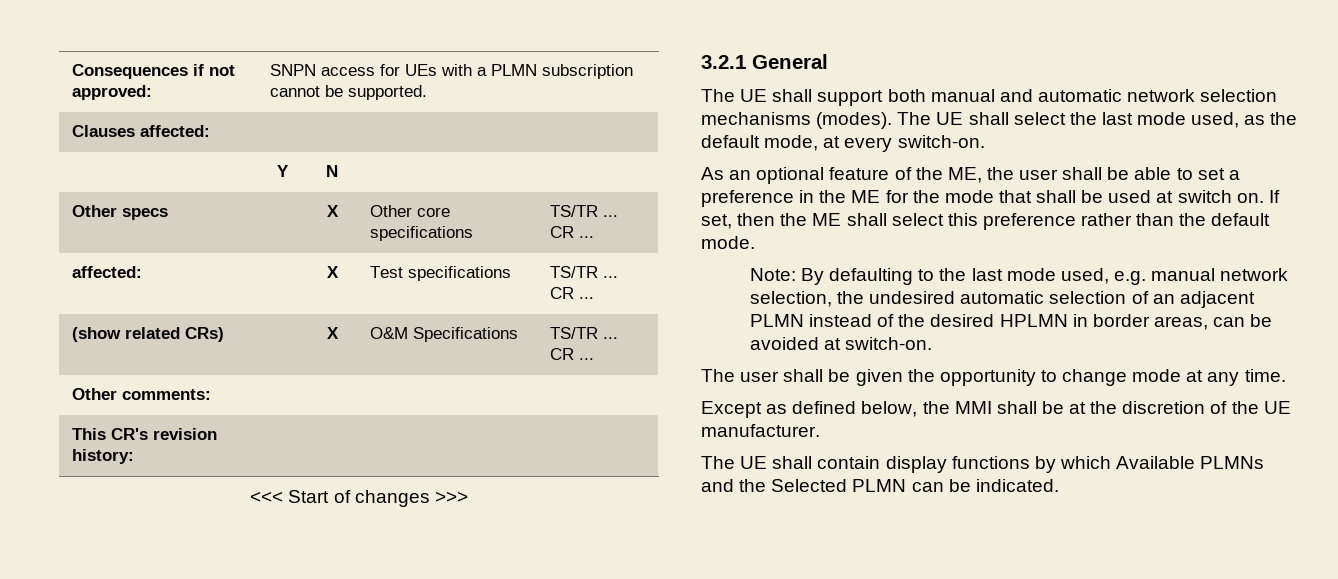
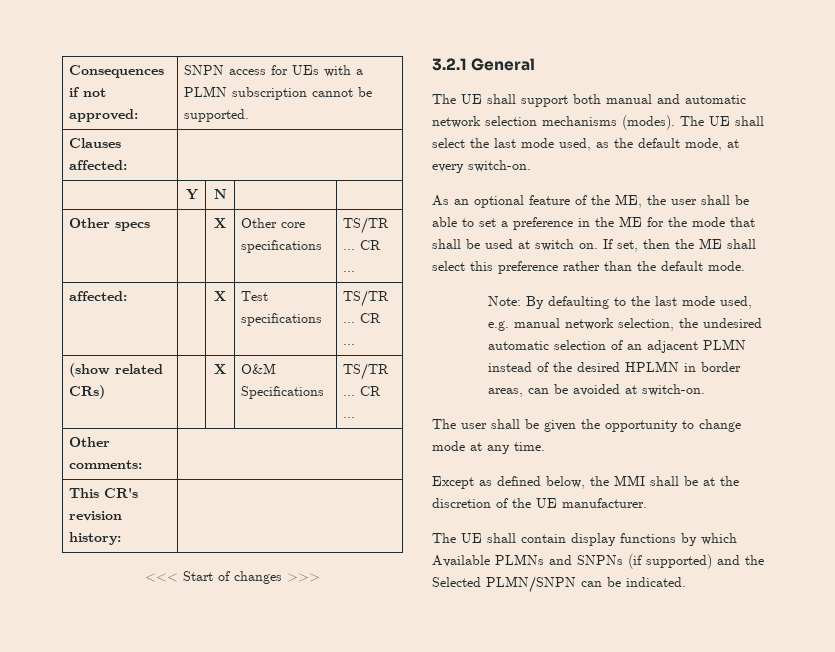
(734, 485) none -> [577,554,740,569] SNPNs (if supported) and
[852,479,907,492] PLMN -> [486,576,576,593] PLMN/SNPN

